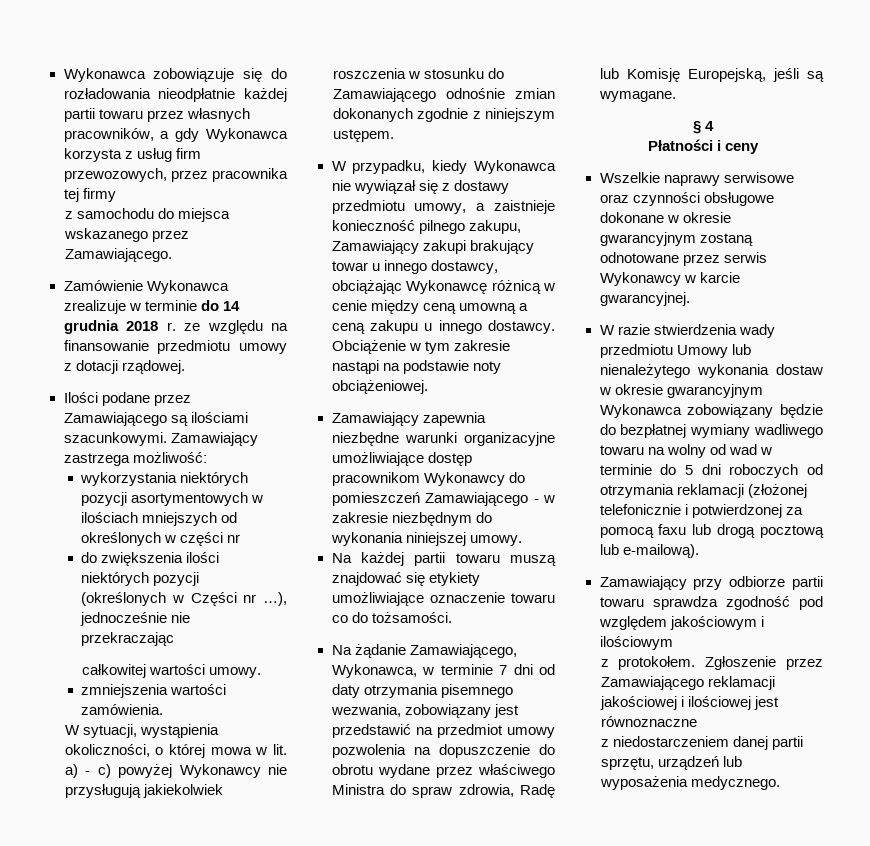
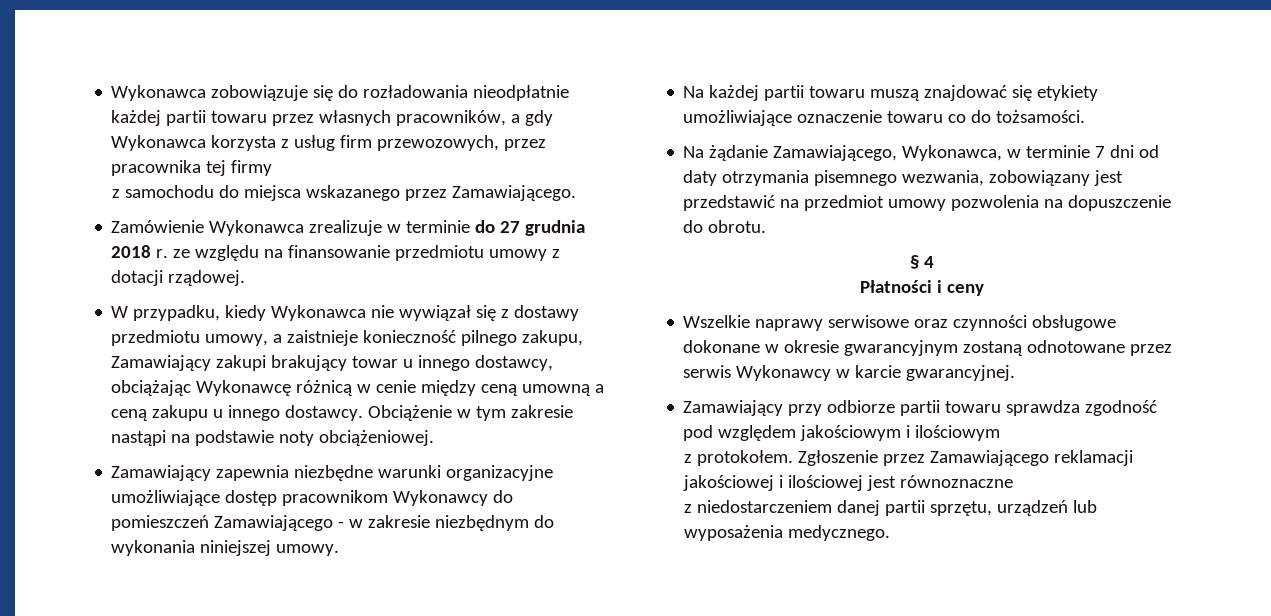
[222,301,240,311] 14 -> [500,221,521,233] 27
[63,392,191,406] [63,412,248,426] [63,432,258,446] [63,452,207,466] [80,472,249,486] [81,492,264,506] [81,512,238,526] [81,532,241,546] [81,552,220,566] [81,572,200,586] [81,592,288,606] [80,612,191,626] [81,632,175,646] [82,664,262,678] [81,684,227,698] [81,704,164,715] [64,724,219,738] [64,744,287,758] [64,764,287,778] [64,784,223,798] [332,68,504,79] [332,88,555,102] [332,108,555,122] [332,129,394,142] // Ilości podane przez Zamawiającego są ilościami szacunkowymi. Zamawiający zastrzega możliwość: // wykorzystania niektórych pozycji asortymentowych w ilościach mniejszych od określonych w części nr // do zwiększenia ilości niektórych pozycji (określonych w Części nr …), jednocześnie nie przekraczając // całkowitej wartości umowy. // zmniejszenia wartości zamówienia. // W sytuacji, wystąpienia okoliczności, o której mowa w lit. a) - c) powyżej Wykonawcy nie przysługują jakiekolwiek roszczenia w stosunku do Zamawiającego odnośnie zmian dokonanych zgodnie z niniejszym ustępem. -> (246, 278) none
[331,764,555,778] [331,784,555,798] [599,68,824,82] [598,91,676,102] obrotu wydane przez właściwego Ministra do spraw zdrowia, Radę lub Komisję Europejską, jeśli są wymagane. -> [708,220,767,233] obrotu.
[599,324,775,338] [599,344,751,358] [599,364,823,378] [598,384,763,398] [599,404,823,418] [599,424,823,438] [599,444,772,458] [599,464,823,478] [599,484,807,498] [599,504,803,518] [599,524,824,538] [599,544,699,558] // W razie stwierdzenia wady przedmiotu Umowy lub nienależytego wykonania dostaw w okresie gwarancyjnym Wykonawca zobowiązany będzie do bezpłatnej wymiany wadliwego towaru na wolny od wad w terminie do 5 dni roboczych od otrzymania reklamacji (złożonej telefonicznie i potwierdzonej za pomocą faxu lub drogą pocztową lub e-mailową). -> (1016, 373) none

